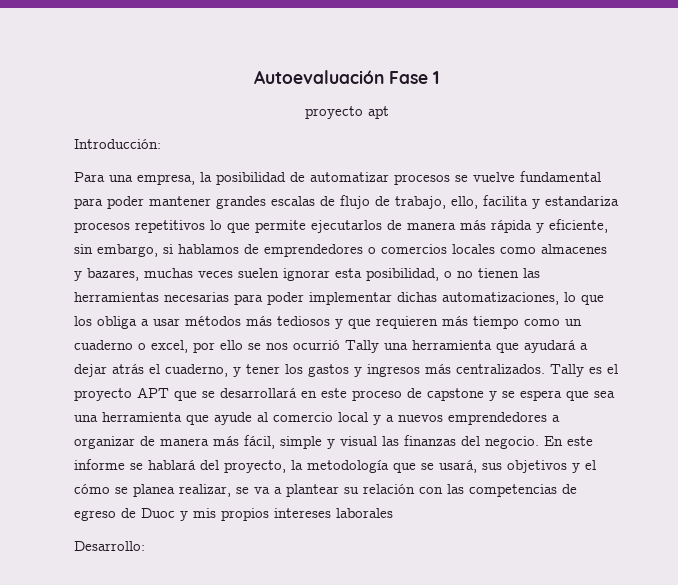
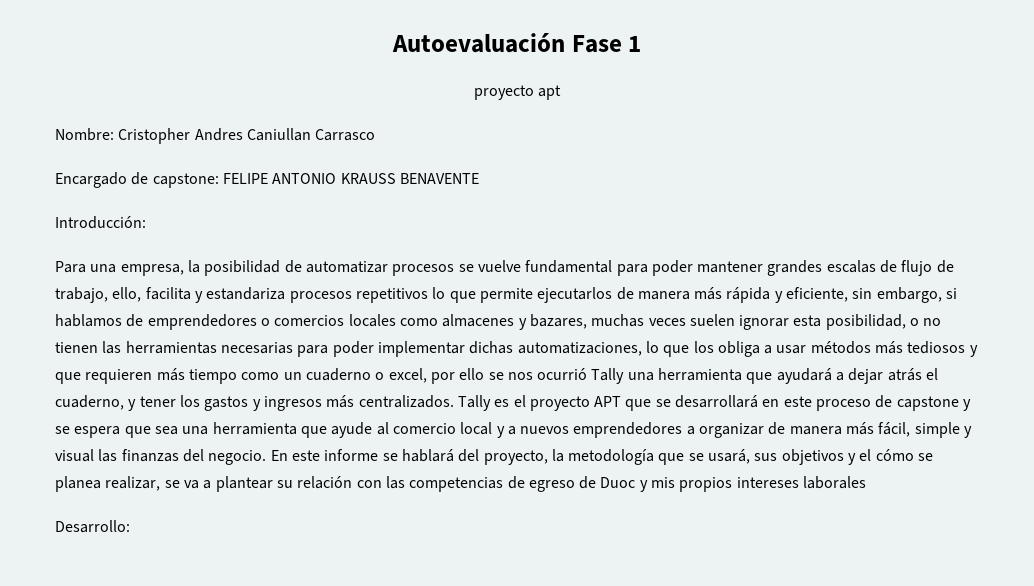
(389, 112) none -> [55,128,376,144] [55,172,479,188] // Nombre: Cristopher Andres Caniullan Carrasco // Encargado de capstone: FELIPE ANTONIO KRAUSS BENAVENTE

